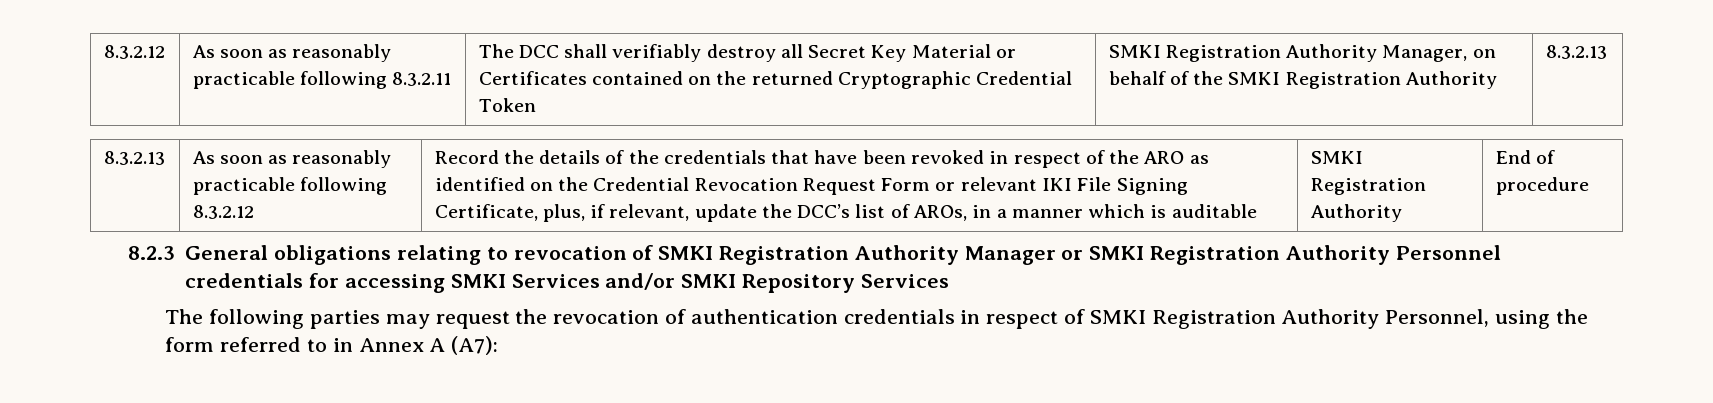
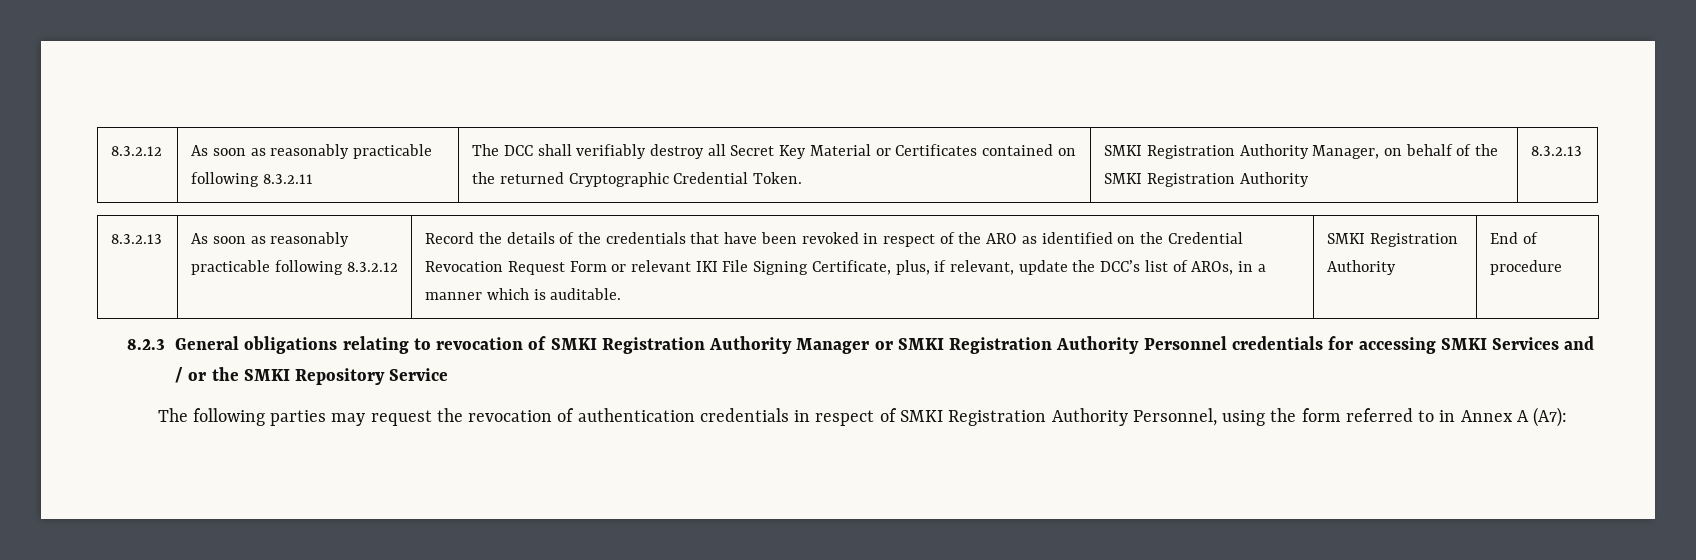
[478,98,536,112] Token -> [752,172,802,184] Token.
[1171,204,1257,218] auditable -> [550,288,622,300] auditable.
[605,273,676,290] and/or -> [1564,336,1595,350] [175,367,239,383] and / or the
[860,274,949,288] Services -> [389,368,449,381] Service

